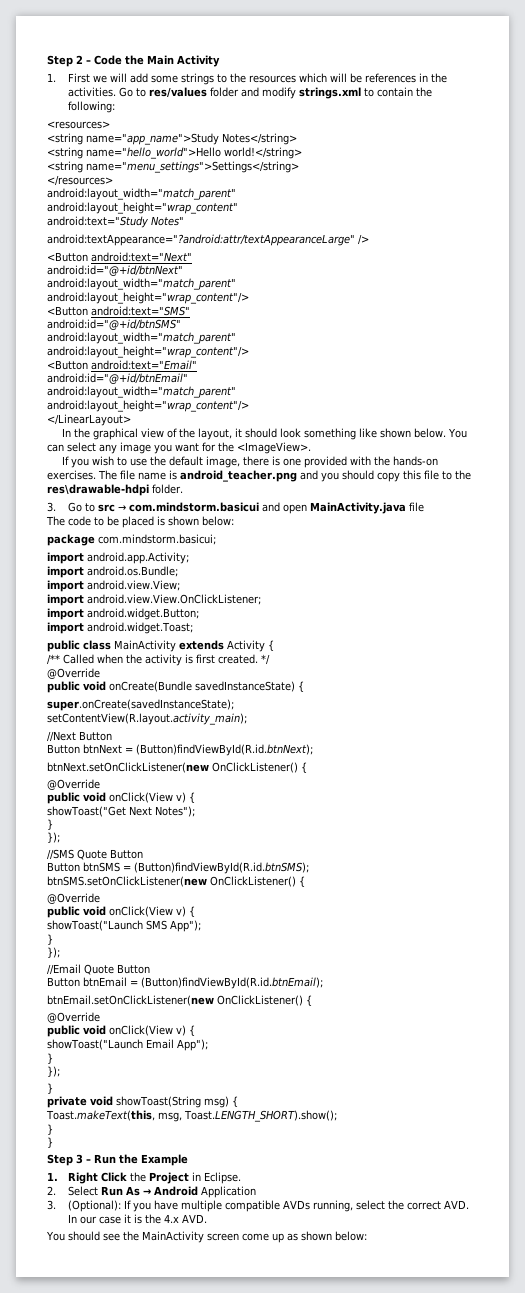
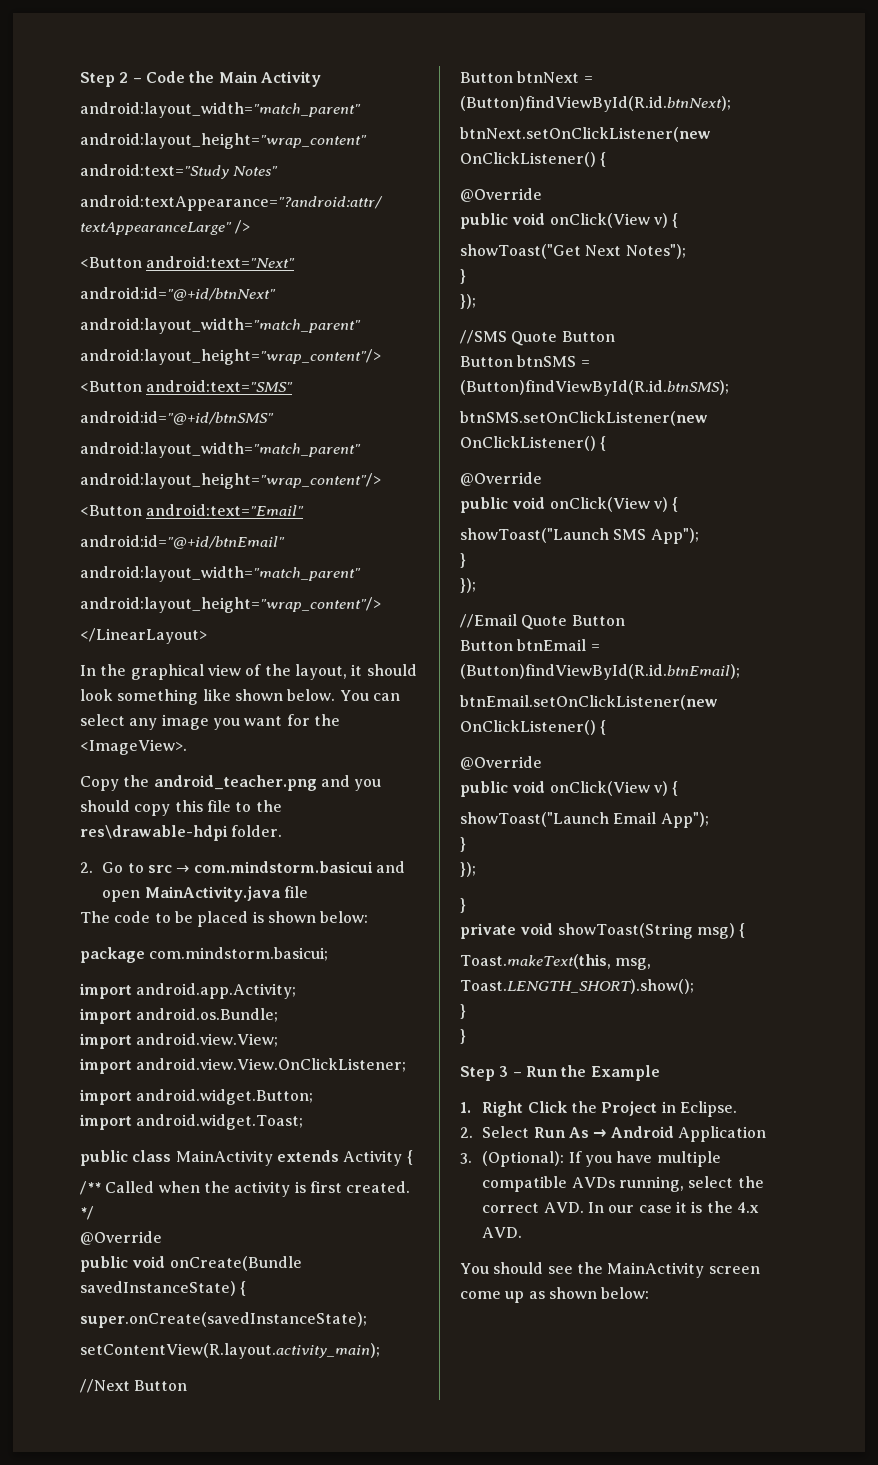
[47,73,448,85] [68,87,433,99] [68,101,116,113] [47,121,110,129] [47,133,297,145] [47,147,302,159] [47,161,299,173] [47,175,113,186] // 1. First we will add some strings to the resources which will be references in the activities. Go to res/values folder and modify strings.xml to contain the following: // <resources> // <string name="app_name">Study Notes</string> // <string name="hello_world">Hello world!</string> // <string name="menu_settings">Settings</string> // </resources> -> (321, 79) none
[61,456,438,468] [47,470,177,480] If you wish to use the default image, there is one provided with the hands-on exercises. The file name is -> [80,775,150,791] Copy the
[47,502,56,512] 3. -> [80,862,93,873] 2.

